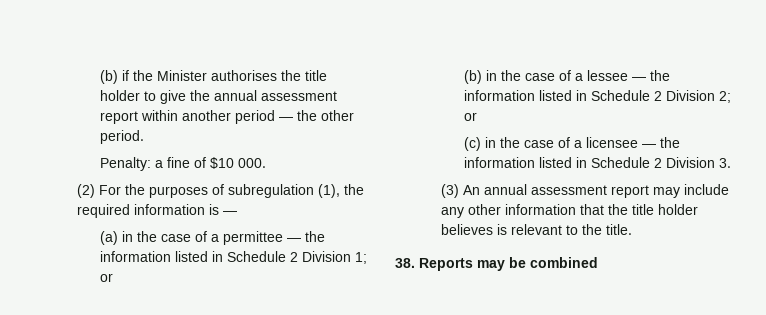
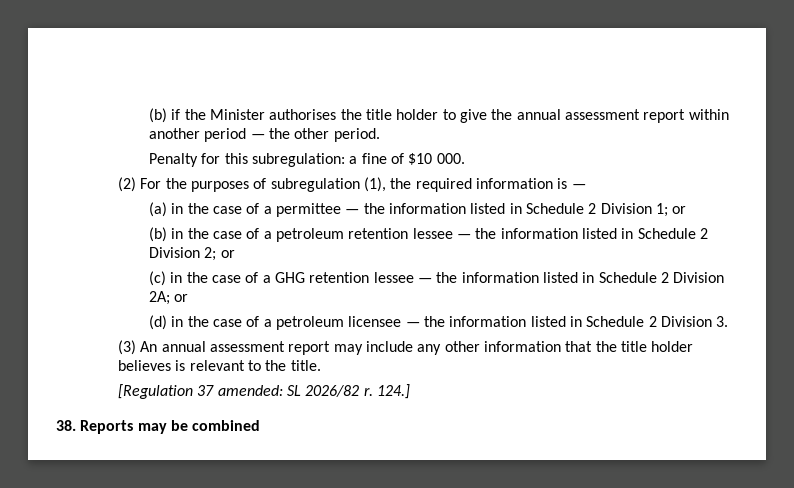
[100,157,152,171] Penalty: -> [149,153,346,167] Penalty for this subregulation:
(584, 77) none -> [276,228,409,242] petroleum retention
(583, 144) none -> [275,272,725,283] [149,291,189,305] [149,315,345,330] GHG retention lessee — the information listed in Schedule 2 Division 2A; or // (d) in the case of a petroleum
(633, 229) none -> [118,384,411,399] // [Regulation 37 amended: SL 2026/82 r. 124.]

